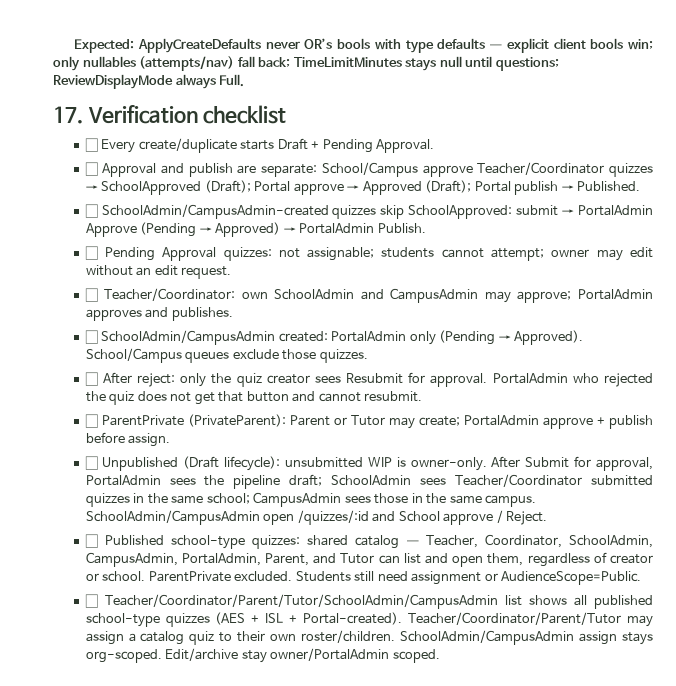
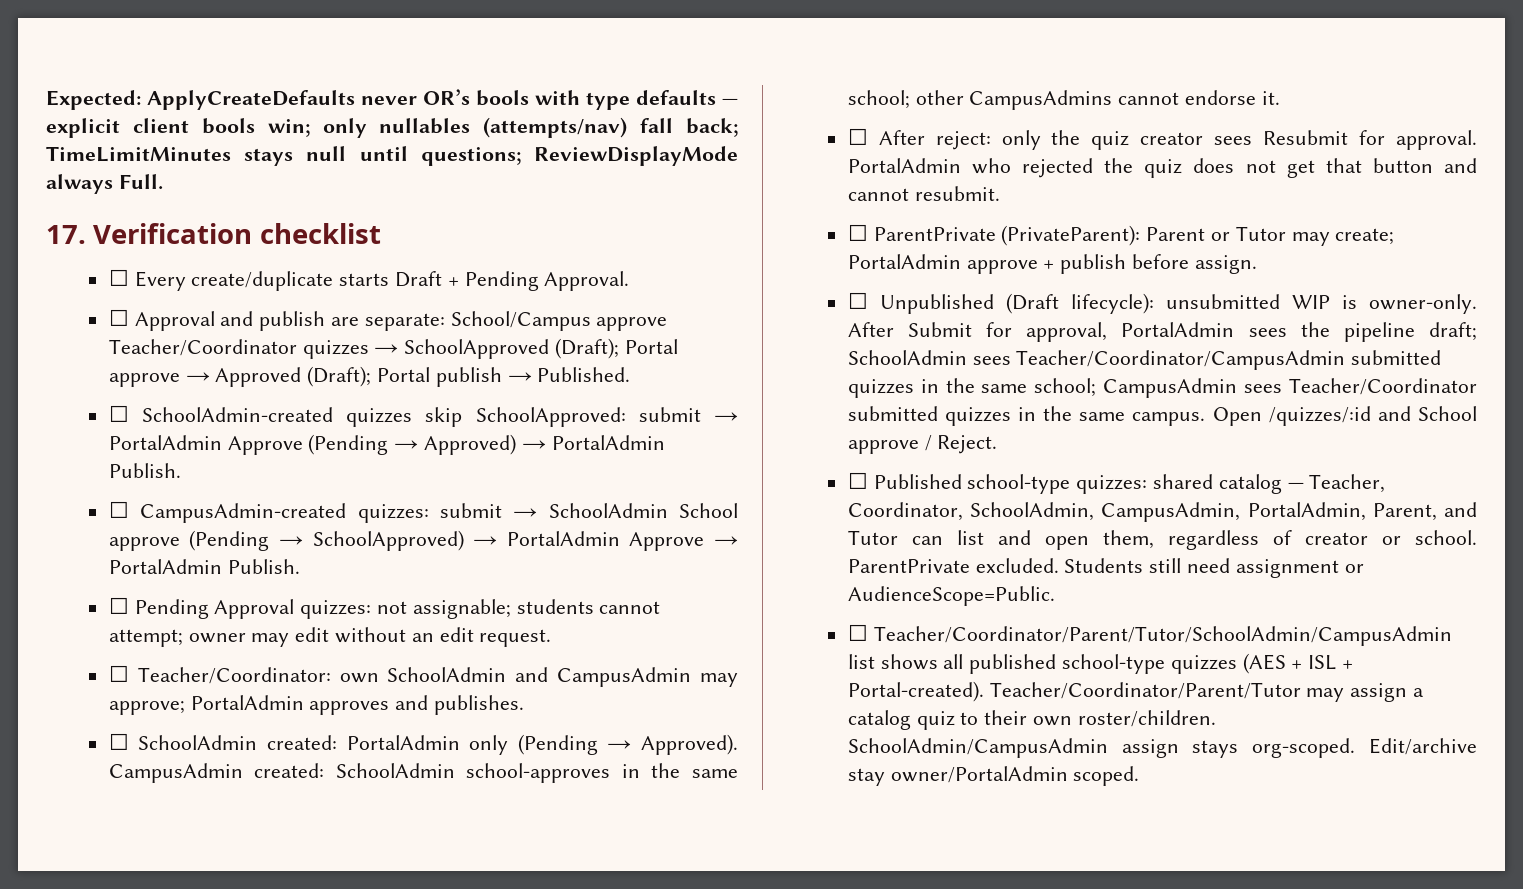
[101,204,329,219] SchoolAdmin/CampusAdmin-created -> [141,407,333,422] SchoolAdmin-created
(426, 228) none -> [108,501,738,523] [108,530,738,551] [108,559,300,574] // ☐ CampusAdmin-created quizzes: submit → SchoolAdmin School approve (Pending → SchoolApproved) → PortalAdmin Approve → PortalAdmin Publish.
[101,330,276,345] SchoolAdmin/CampusAdmin -> [138,735,258,750] SchoolAdmin
[85,348,368,363] School/Campus queues exclude those quizzes. -> [108,763,739,783] [847,90,1280,110] CampusAdmin created: SchoolAdmin school-approves in the same school; other CampusAdmins cannot endorse it.
[455,474,583,487] Teacher/Coordinator -> [1016,350,1346,370] Teacher/Coordinator/CampusAdmin
[374,493,409,504] those -> [1289,378,1477,395] [847,406,1011,426] Teacher/Coordinator submitted quizzes
[85,510,295,525] SchoolAdmin/CampusAdmin open -> [1212,407,1262,426] Open

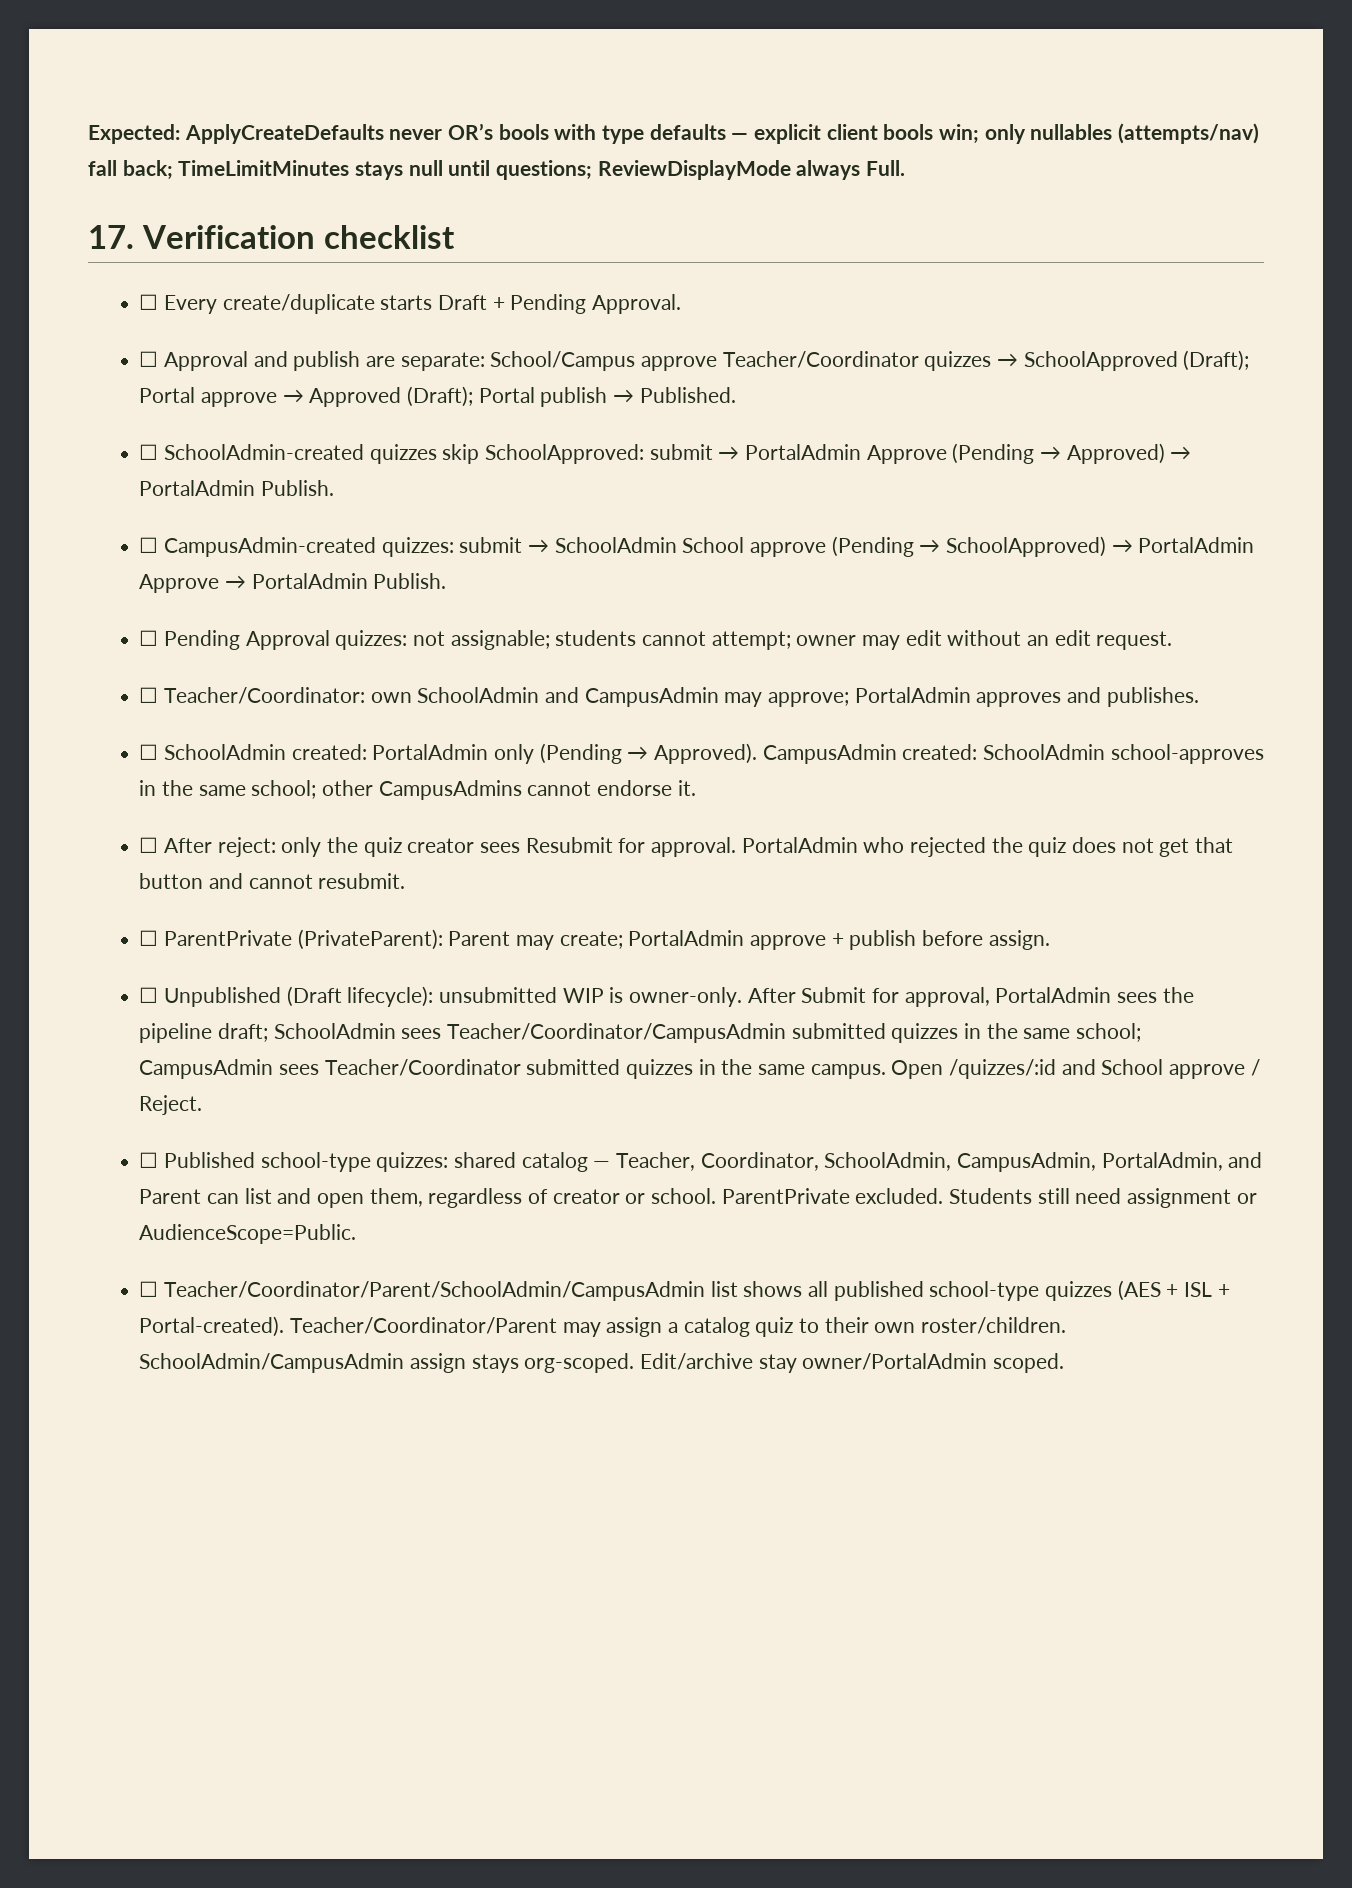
[1210,226,1286,241] or Tutor -> (511, 938) none
[1372,502,1477,521] [847,530,898,545] Parent, and Tutor -> [1228,1152,1263,1168] [139,1189,202,1204] and Parent
[873,626,1452,646] Teacher/Coordinator/Parent/Tutor/SchoolAdmin/CampusAdmin -> [164,1281,706,1301] Teacher/Coordinator/Parent/SchoolAdmin/CampusAdmin
[989,682,1301,699] Teacher/Coordinator/Parent/Tutor -> [290,1317,558,1334] Teacher/Coordinator/Parent

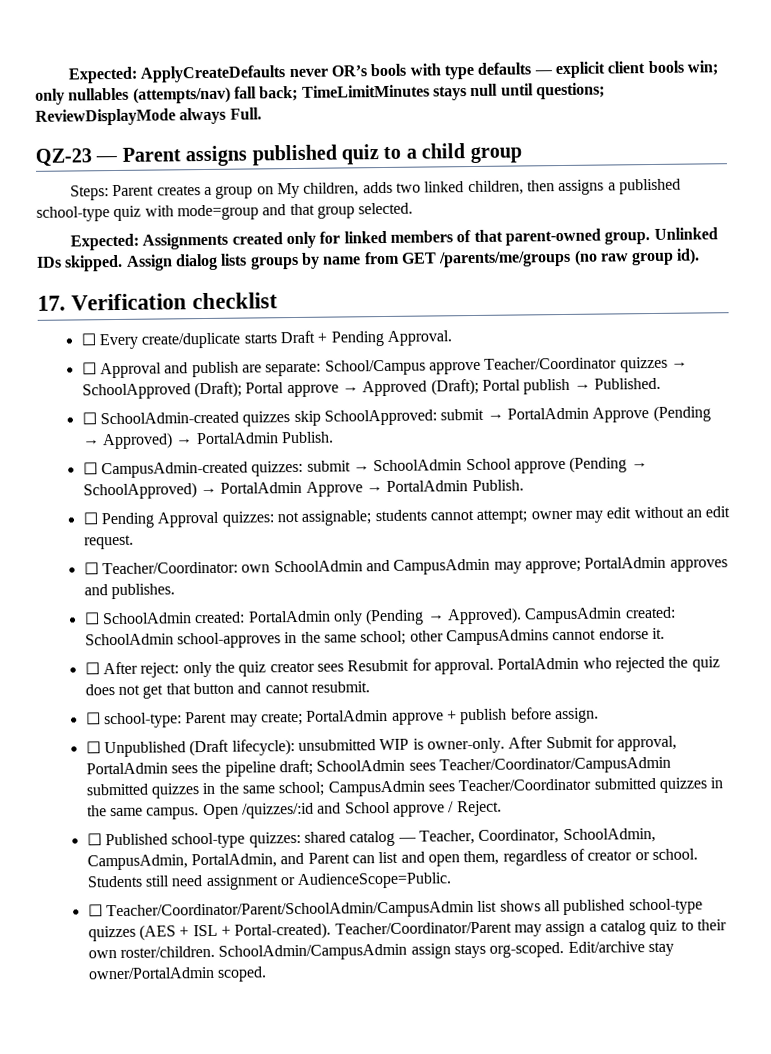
(906, 168) none -> [35,143,522,167] [70,178,681,201] [36,202,414,222] [70,227,718,251] [36,248,701,272] // QZ-23 — Parent assigns published quiz to a child group // Steps: Parent creates a group on My children, adds two linked children, then assigns a published school-type quiz with mode=group and that group selected. // Expected: Assignments created only for linked members of that parent-owned group. Unlinked IDs skipped. Assign dialog lists groups by name from GET /parents/me/groups (no raw group id).
[164,929,443,950] ParentPrivate (PrivateParent): -> [104,712,183,729] school-type:
[721,1188,944,1204] ParentPrivate excluded. -> (698, 854) none

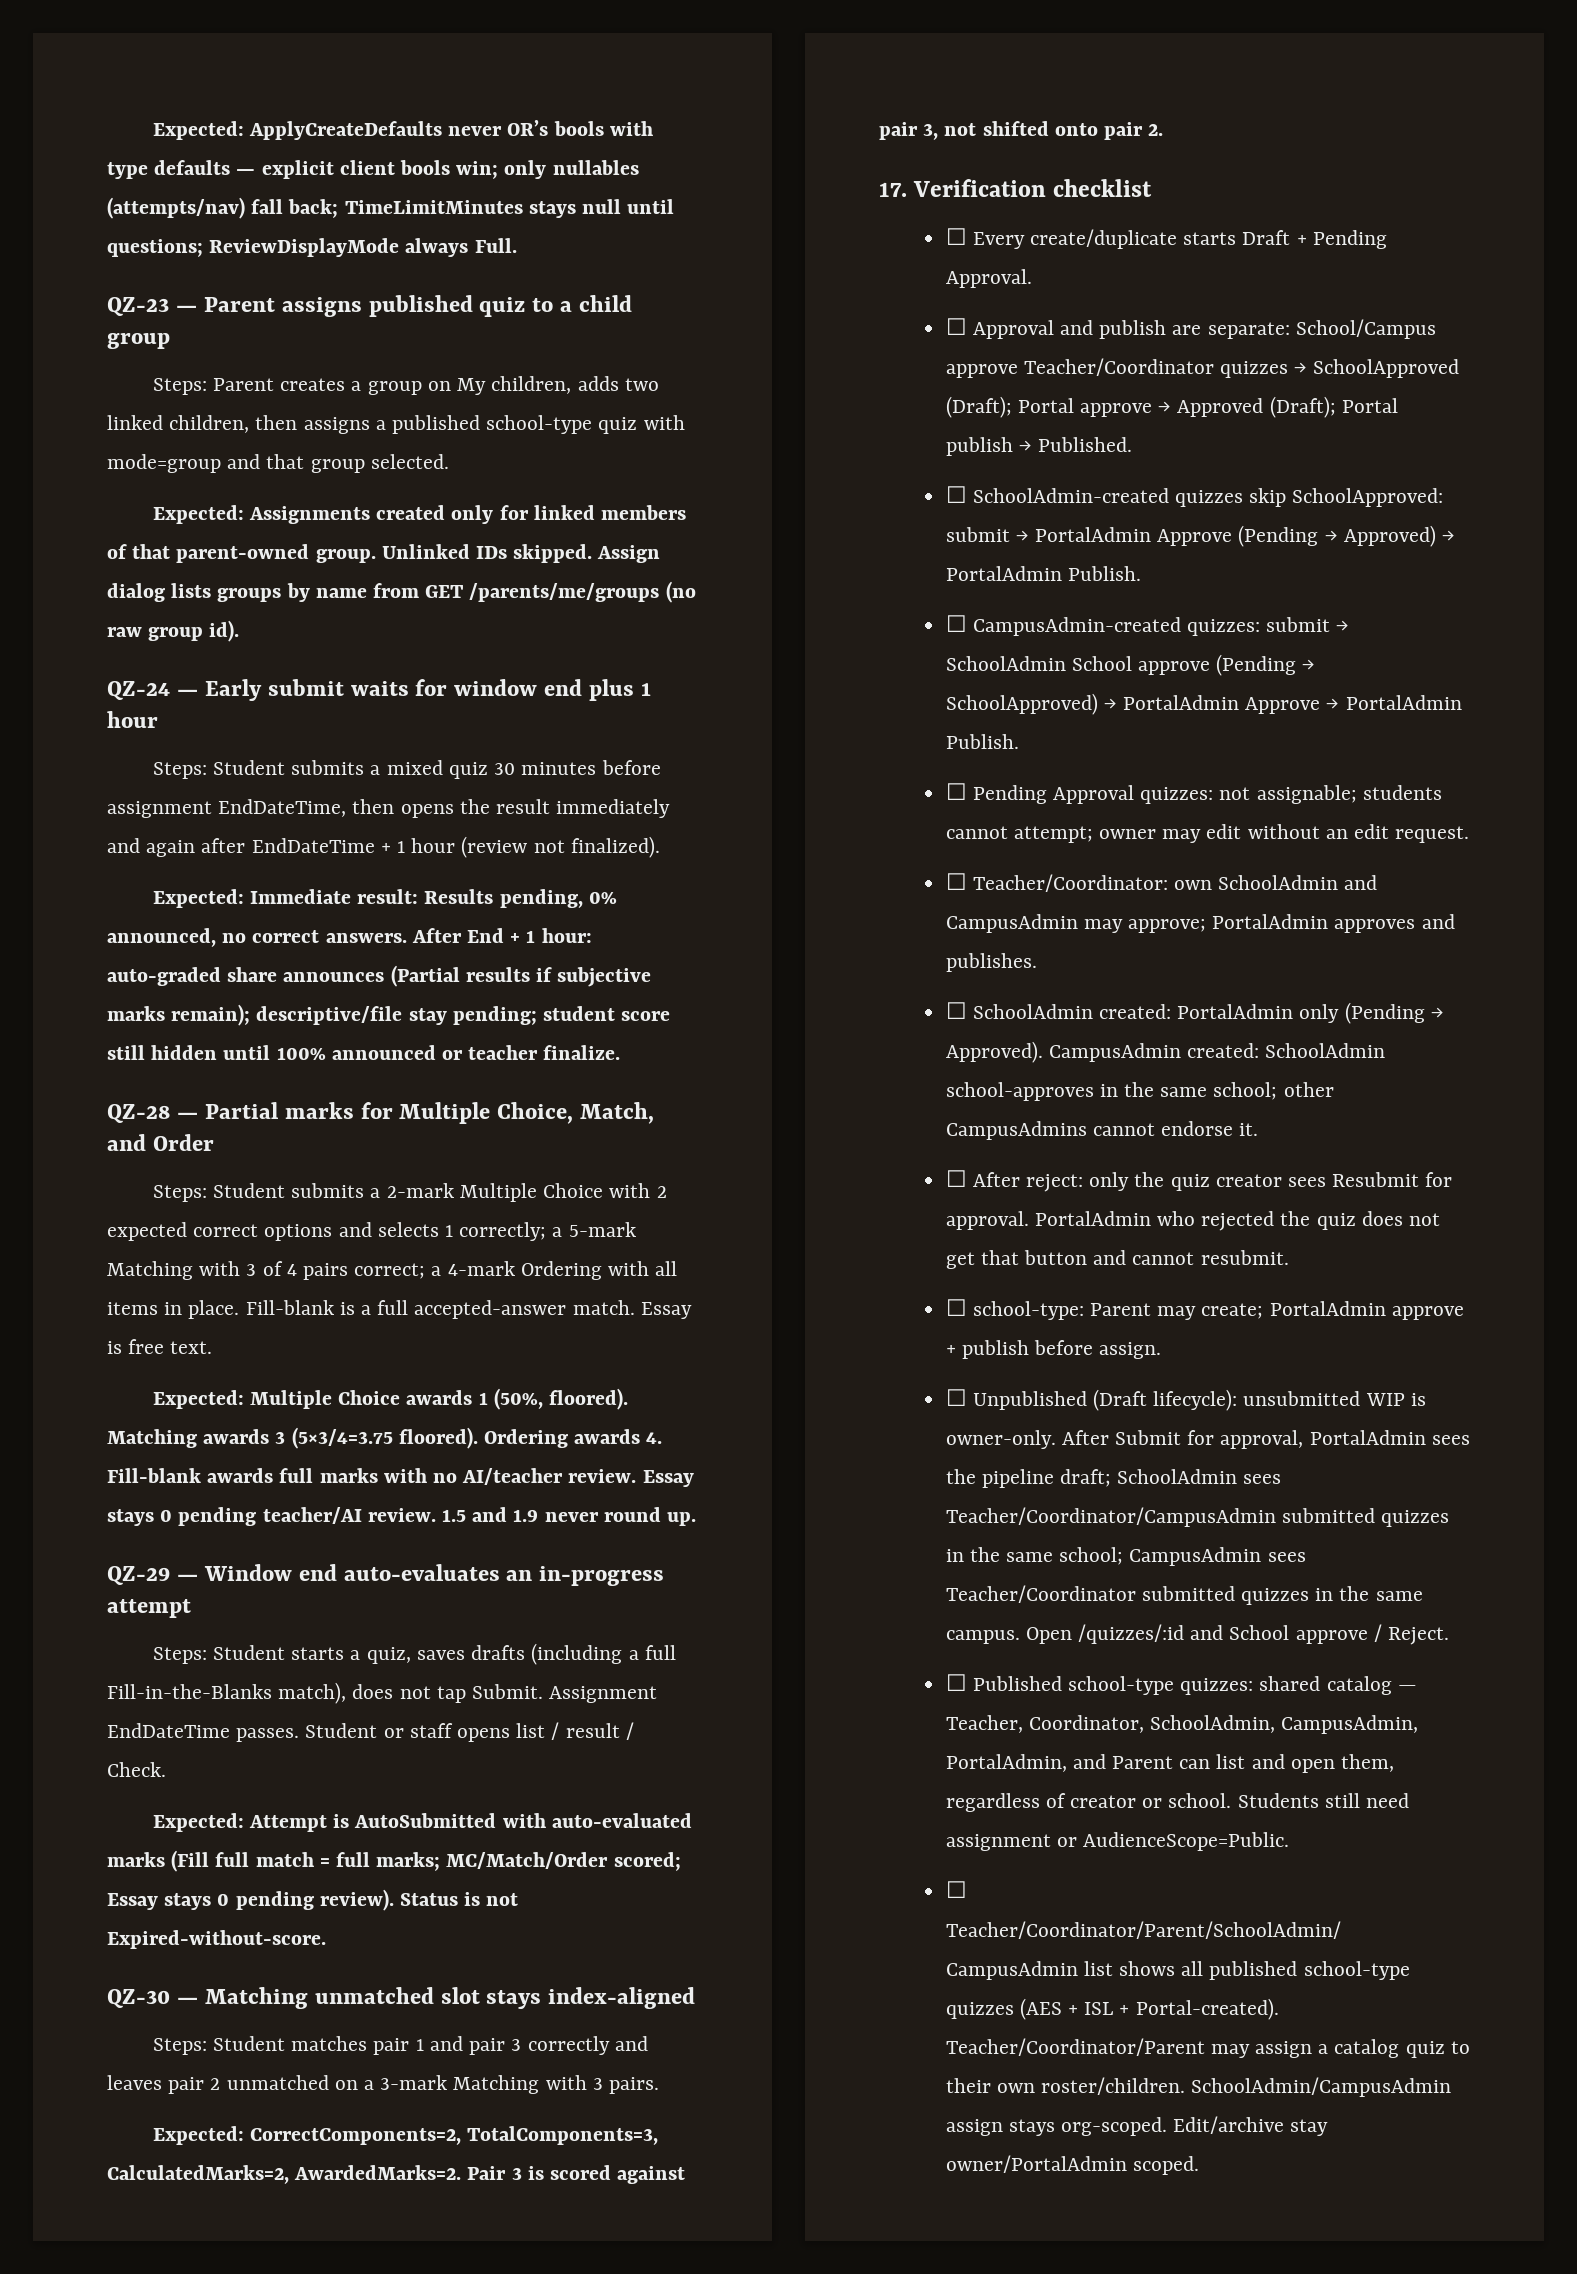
(701, 256) none -> [107,679,651,701] [107,711,158,728] [152,760,661,779] [107,799,671,818] [107,836,660,858] [152,889,617,908] [107,928,592,947] [107,965,652,987] [107,1004,671,1026] [107,1045,621,1060] [107,1102,655,1124] [107,1134,214,1151] [152,1183,667,1202] [107,1222,636,1241] [107,1261,678,1280] [107,1300,692,1319] [107,1339,213,1354] [152,1388,629,1410] [107,1427,663,1449] [107,1468,694,1487] [107,1507,697,1526] [107,1564,665,1586] [107,1599,191,1618] [152,1643,676,1665] [107,1682,658,1704] [107,1722,634,1742] [107,1762,166,1777] [152,1813,692,1832] [107,1850,681,1872] [107,1889,519,1911] [107,1930,326,1949] [107,1987,696,2009] [152,2036,648,2055] [107,2075,660,2094] [152,2126,659,2145] [107,2165,686,2184] [879,121,1164,140] // QZ-24 — Early submit waits for window end plus 1 hour // Steps: Student submits a mixed quiz 30 minutes before assignment EndDateTime, then opens the result immediately and again after EndDateTime + 1 hour (review not finalized). // Expected: Immediate result: Results pending, 0% announced, no correct answers. After End + 1 hour: auto-graded share announces (Partial results if subjective marks remain); descriptive/file stay pending; student score still hidden until 100% announced or teacher finalize. // QZ-28 — Partial marks for Multiple Choice, Match, and Order // Steps: Student submits a 2-mark Multiple Choice with 2 expected correct options and selects 1 correctly; a 5-mark Matching with 3 of 4 pairs correct; a 4-mark Ordering with all items in place. Fill-blank is a full accepted-answer match. Essay is free text. // Expected: Multiple Choice awards 1 (50%, floored). Matching awards 3 (5×3/4=3.75 floored). Ordering awards 4. Fill-blank awards full marks with no AI/teacher review. Essay stays 0 pending teacher/AI review. 1.5 and 1.9 never round up. // QZ-29 — Window end auto-evaluates an in-progress attempt // Steps: Student starts a quiz, saves drafts (including a full Fill-in-the-Blanks match), does not tap Submit. Assignment EndDateTime passes. Student or staff opens list / result / Check. // Expected: Attempt is AutoSubmitted with auto-evaluated marks (Fill full match = full marks; MC/Match/Order scored; Essay stays 0 pending review). Status is not Expired-without-score. // QZ-30 — Matching unmatched slot stays index-aligned // Steps: Student matches pair 1 and pair 3 correctly and leaves pair 2 unmatched on a 3-mark Matching with 3 pairs. // Expected: CorrectComponents=2, TotalComponents=3, CalculatedMarks=2, AwardedMarks=2. Pair 3 is scored against pair 3, not shifted onto pair 2.

